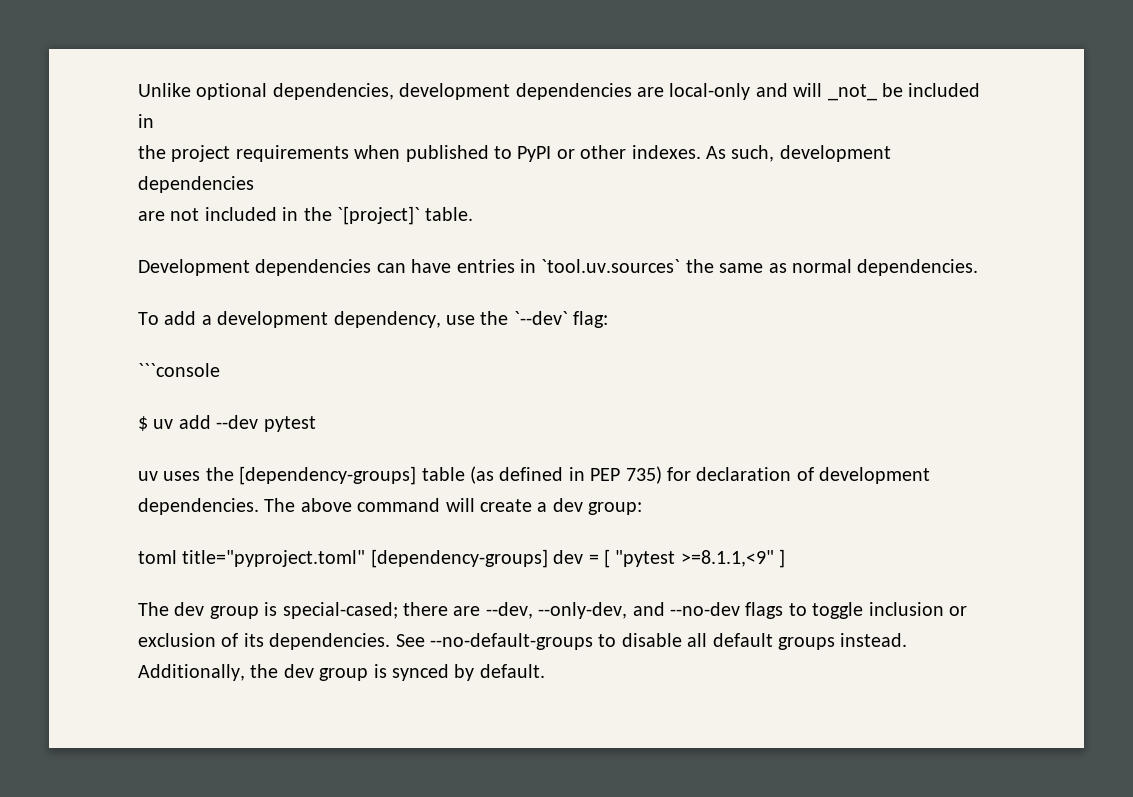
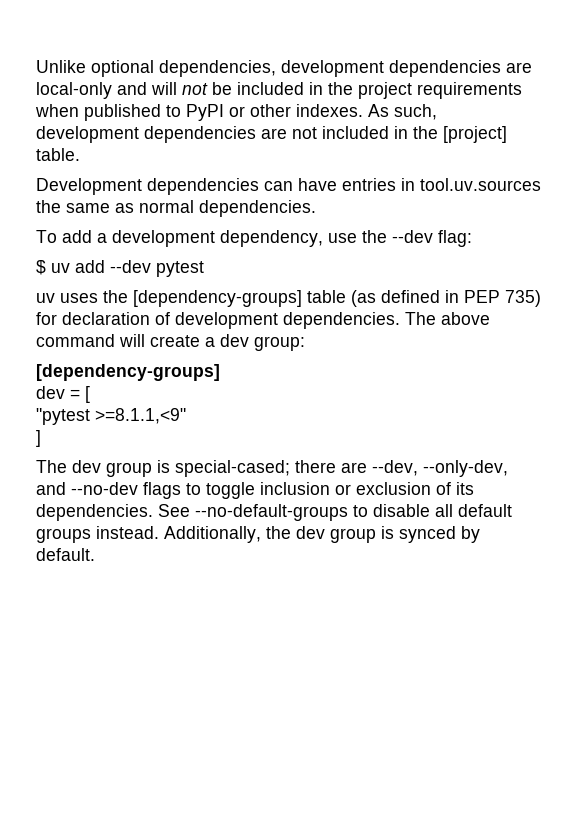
[827,84,877,101] _not_ -> [182,83,208,95] not
(154, 121) // -> (323, 88) none
(254, 184) // -> (256, 134) none
[337,206,420,225] `[project]` -> [443,126,507,143] [project]
[541,259,681,273] `tool.uv.sources` -> [420,178,541,191] tool.uv.sources
[513,311,568,325] `--dev` -> [392,230,433,243] --dev
[138,363,220,377] // ```console -> (472, 238) none
[138,549,548,568] toml title="pyproject.toml" [dependency-groups] -> [36,364,220,381] [dependency-groups] //
(610, 558) none -> (90, 394) //
(774, 558) none -> (186, 416) //

